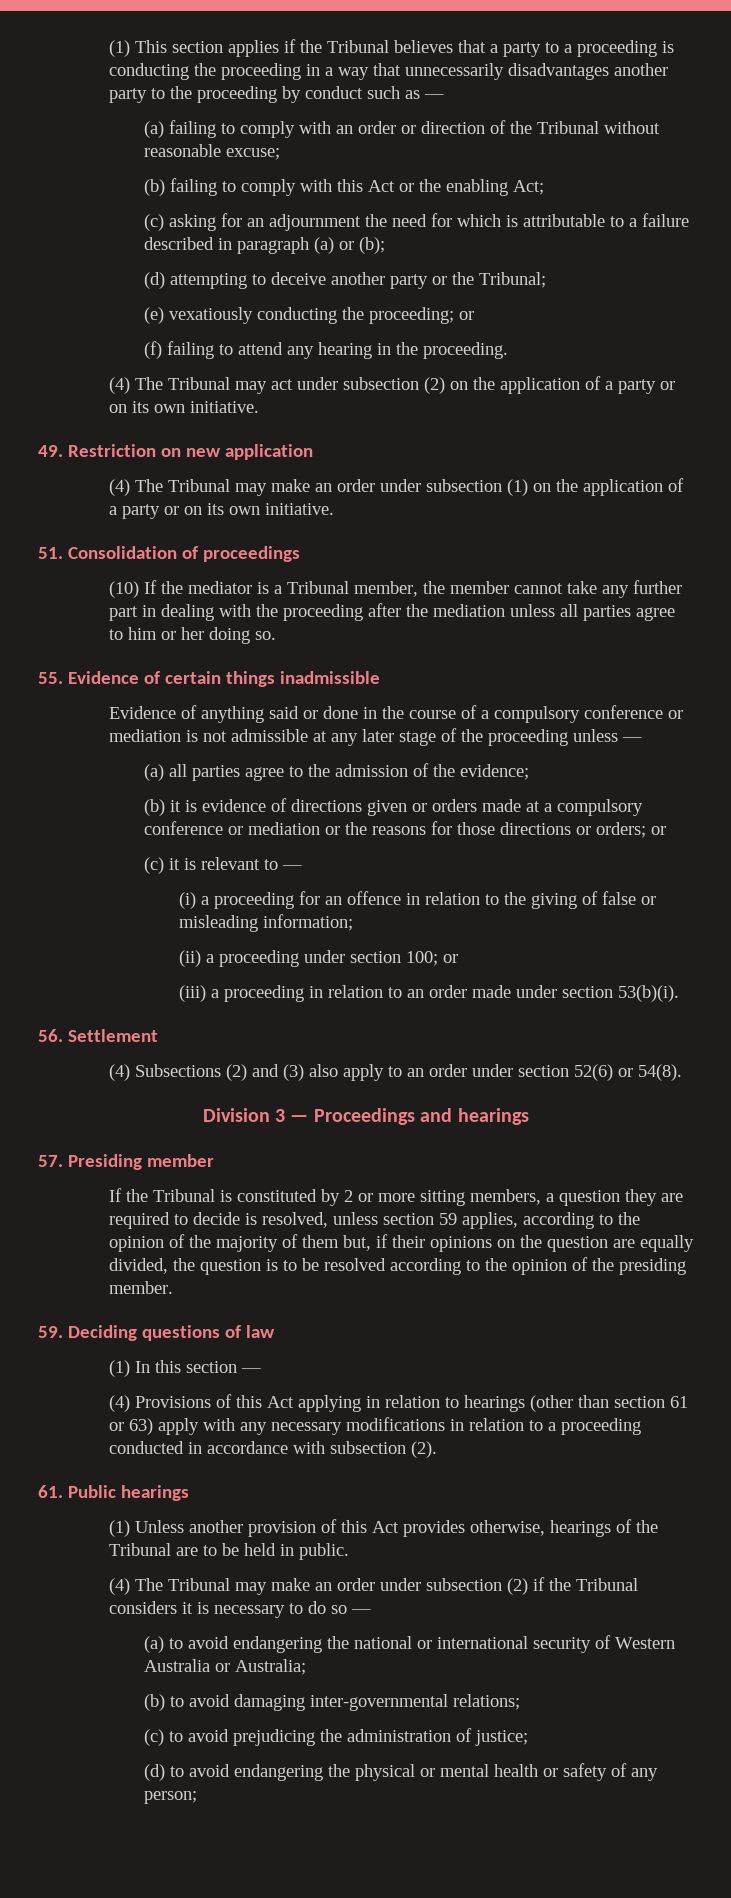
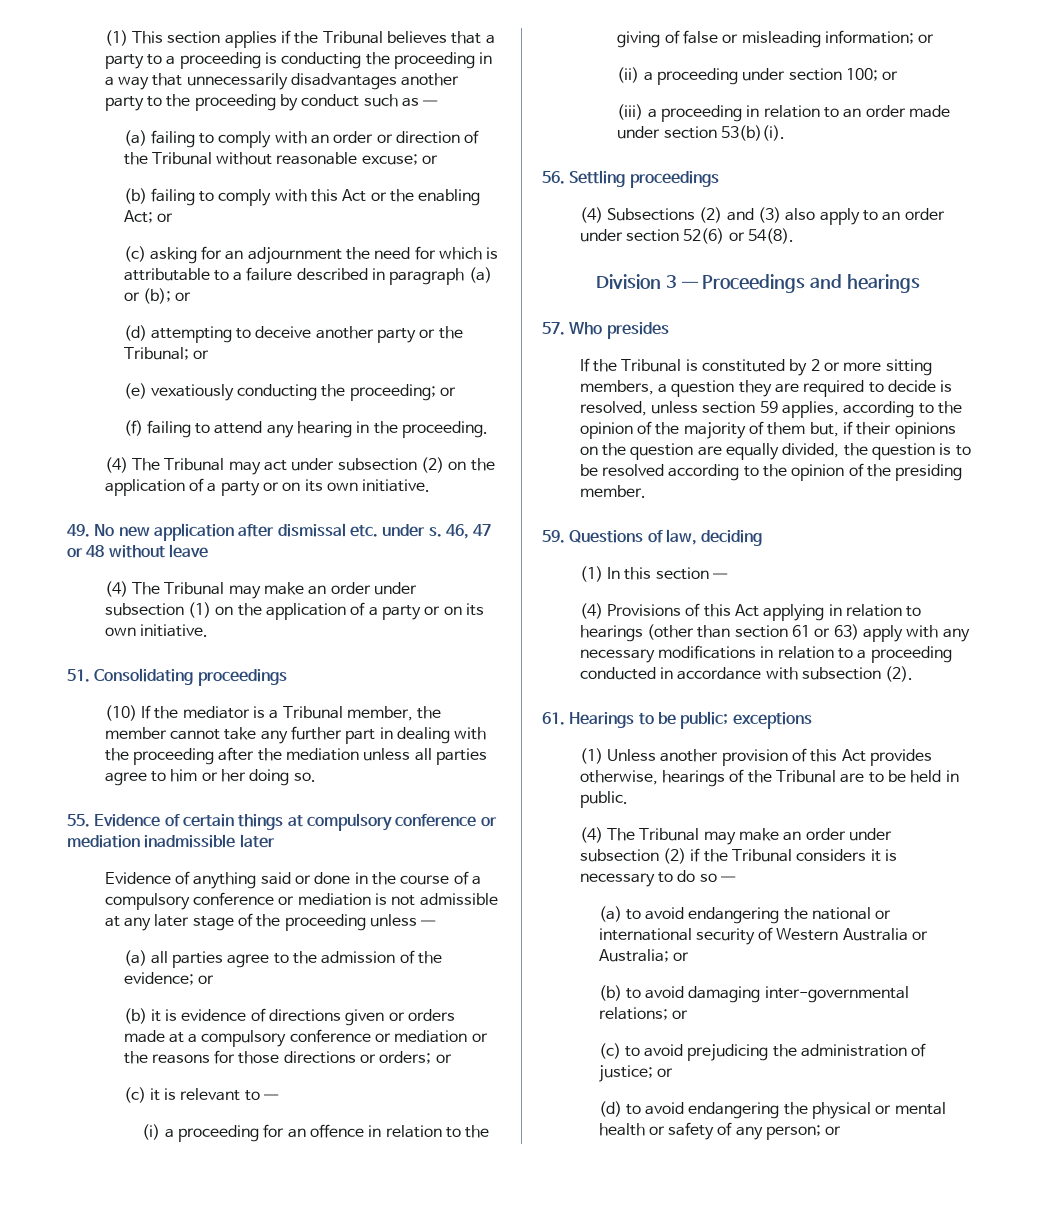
(280, 154) none -> [422,155,439,164] or
(544, 187) none -> [156,213,173,222] or
(385, 245) none -> [175,292,192,301] or
(546, 280) none -> [192,350,209,359] or
[67,444,181,457] Restriction on -> [94,524,115,537] No
(313, 452) none -> [238,523,492,539] [67,544,208,558] after dismissal etc. under s. 46, 47 or 48 without leave
[67,546,198,559] Consolidation of -> [94,668,194,685] Consolidating
(275, 679) none -> [287,813,497,831] [67,835,140,848] at compulsory conference or mediation
(380, 677) none -> [239,834,275,848] later
(529, 772) none -> [197,975,214,984] or
(354, 922) none -> [918,34,935,43] or
[67,1029,158,1042] Settlement -> [569,170,719,188] Settling proceedings
[67,1154,214,1170] Presiding member -> [569,322,669,339] Who presides
[67,1325,275,1341] Deciding questions of law -> [569,529,763,546] Questions of law, deciding
[67,1485,189,1501] Public hearings -> [569,711,812,729] Hearings to be public; exceptions
(306, 1667) none -> [672,952,689,961] or
(520, 1702) none -> [671,1010,688,1019] or
(528, 1738) none -> [656,1068,673,1077] or
(197, 1797) none -> [825,1126,842,1135] or

